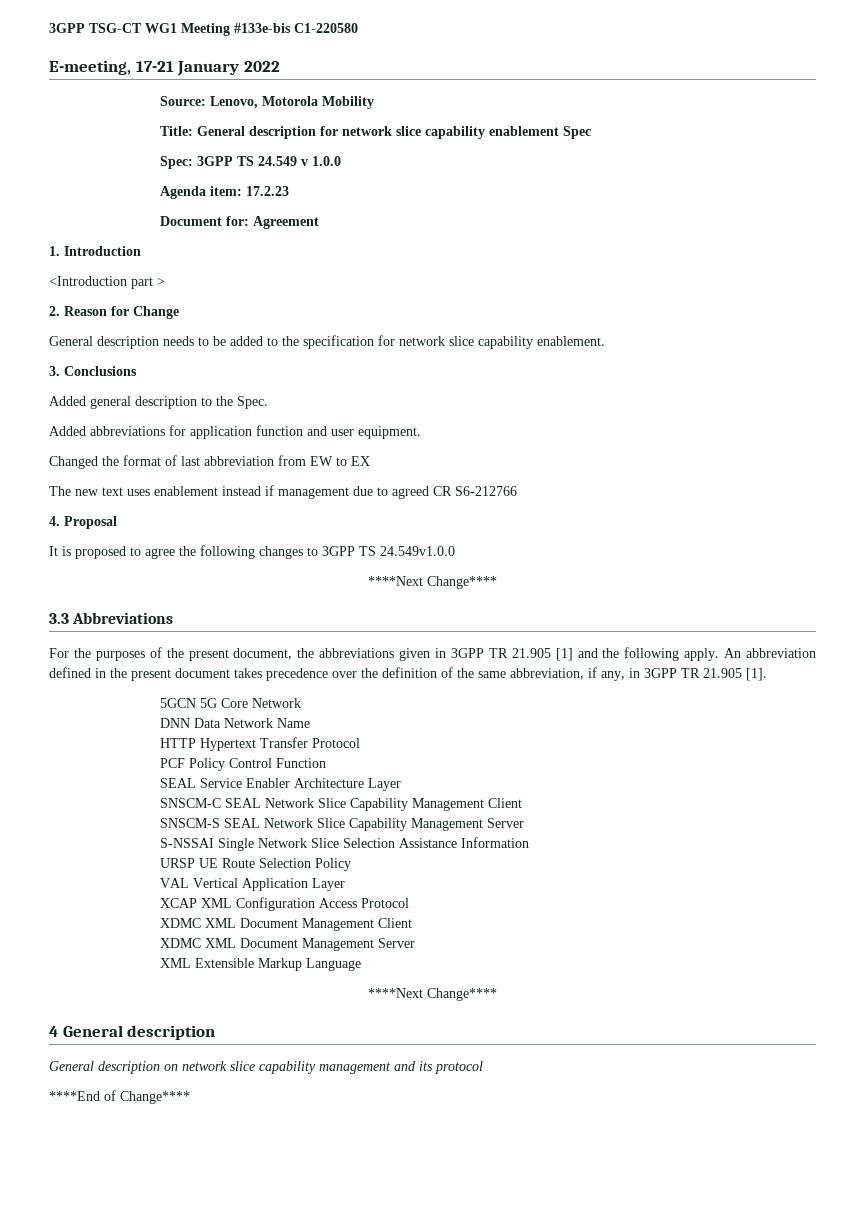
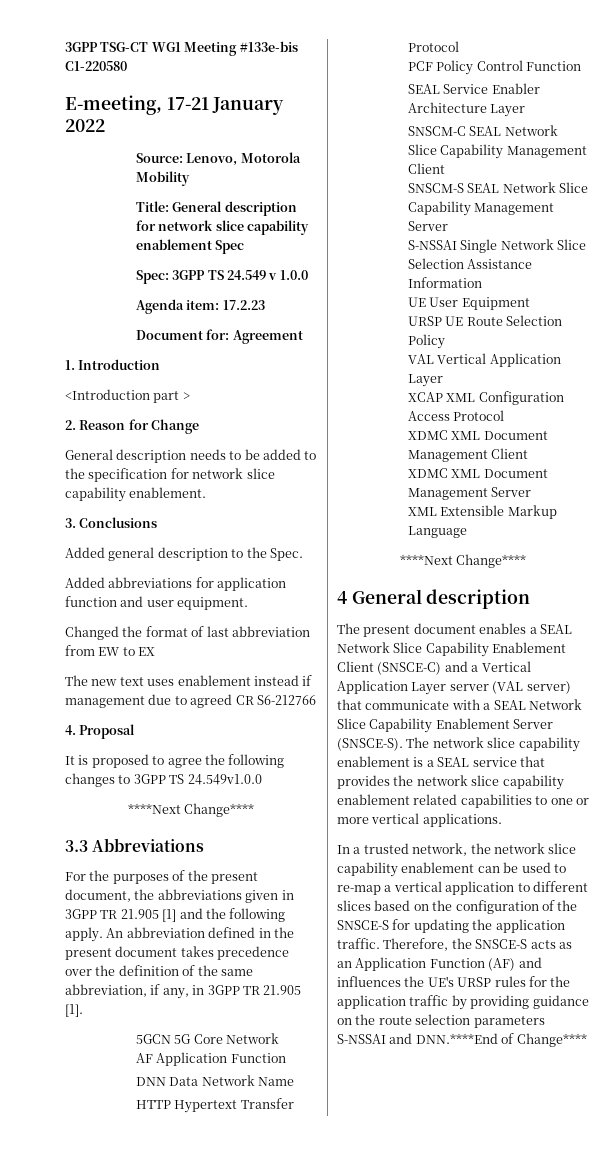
(302, 703) none -> [135,1052,286,1066] // AF Application Function
(530, 842) none -> [407,297,530,310] // UE User Equipment
[49,1061,483,1074] [49,1091,100,1101] General description on network slice capability management and its protocol // ****End -> [337,623,572,637] [337,642,567,657] [337,661,531,675] [337,680,571,695] [337,699,582,710] [337,718,554,733] [337,737,580,752] [337,756,545,767] [337,775,564,790] [337,794,589,808] [337,813,502,827] [337,843,577,856] [337,862,566,877] [337,881,588,895] [337,900,578,914] [337,919,565,933] [337,938,572,951] [337,957,542,971] [337,976,571,987] [337,995,589,1010] [337,1014,545,1028] [337,1033,498,1044] The present document enables a SEAL Network Slice Capability Enablement Client (SNSCE-C) and a Vertical Application Layer server (VAL server) that communicate with a SEAL Network Slice Capability Enablement Server (SNSCE-S). The network slice capability enablement is a SEAL service that provides the network slice capability enablement related capabilities to one or more vertical applications. // In a trusted network, the network slice capability enablement can be used to re-map a vertical application to different slices based on the configuration of the SNSCE-S for updating the application traffic. Therefore, the SNSCE-S acts as an Application Function (AF) and influences the UE's URSP rules for the application traffic by providing guidance on the route selection parameters S-NSSAI and DNN.****End

